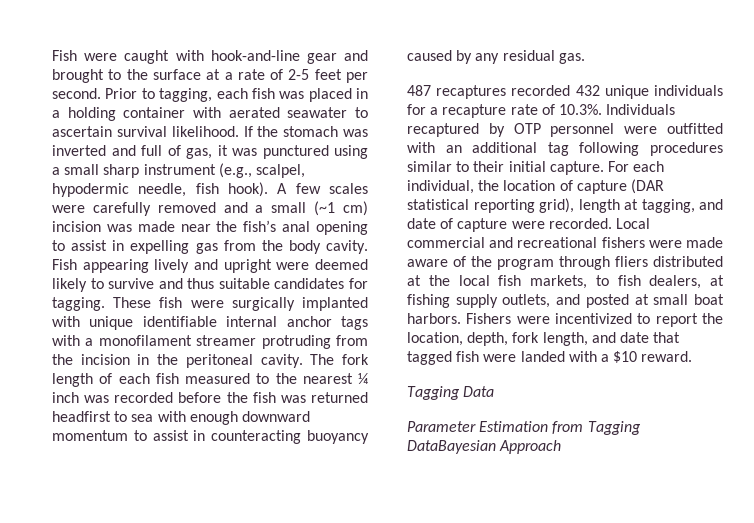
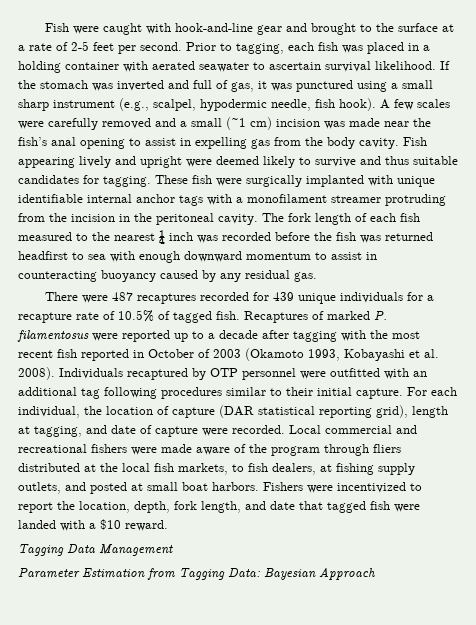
(585, 58) none -> [45,292,109,303] There were
[575,85,600,96] 432 -> [253,292,295,301] for 439
[558,104,602,115] 10.3%. -> [118,310,387,323] [17,330,420,342] [18,348,439,361] [18,367,55,380] 10.5% of tagged fish. Recaptures of marked P. filamentosus were reported up to a decade after tagging with the most recent fish reported in October of 2003 (Okamoto 1993, Kobayashi et al. 2008).
(495, 391) none -> [99,544,173,556] Management
[407,440,496,454] DataBayesian -> [228,568,316,580] Data: Bayesian

